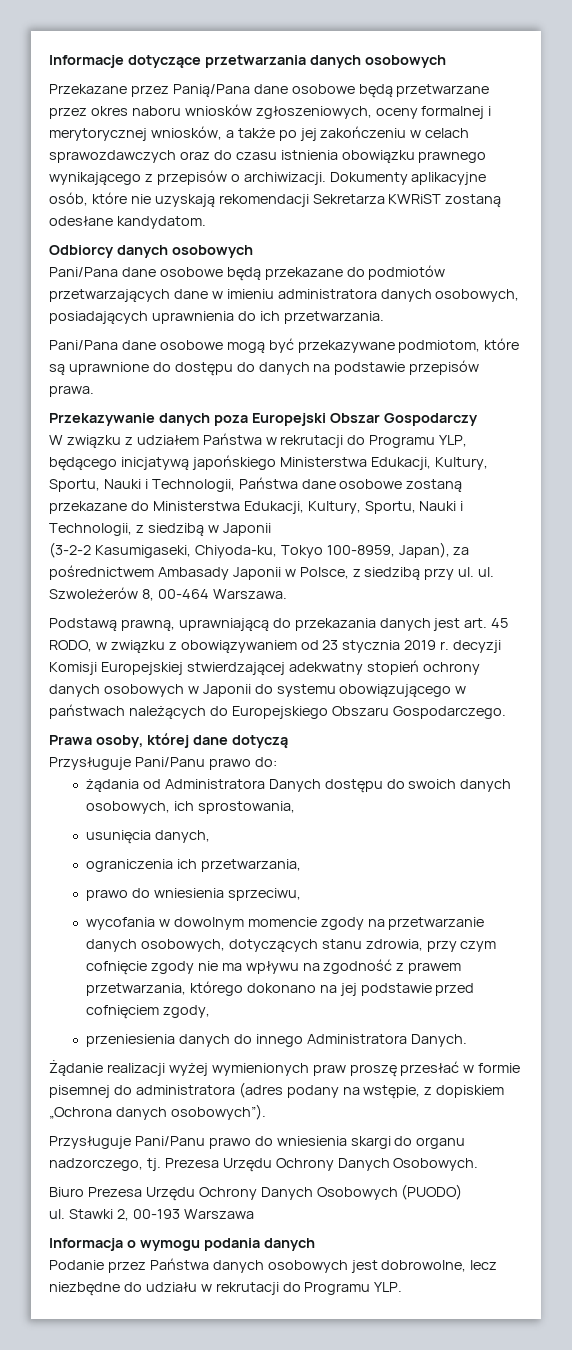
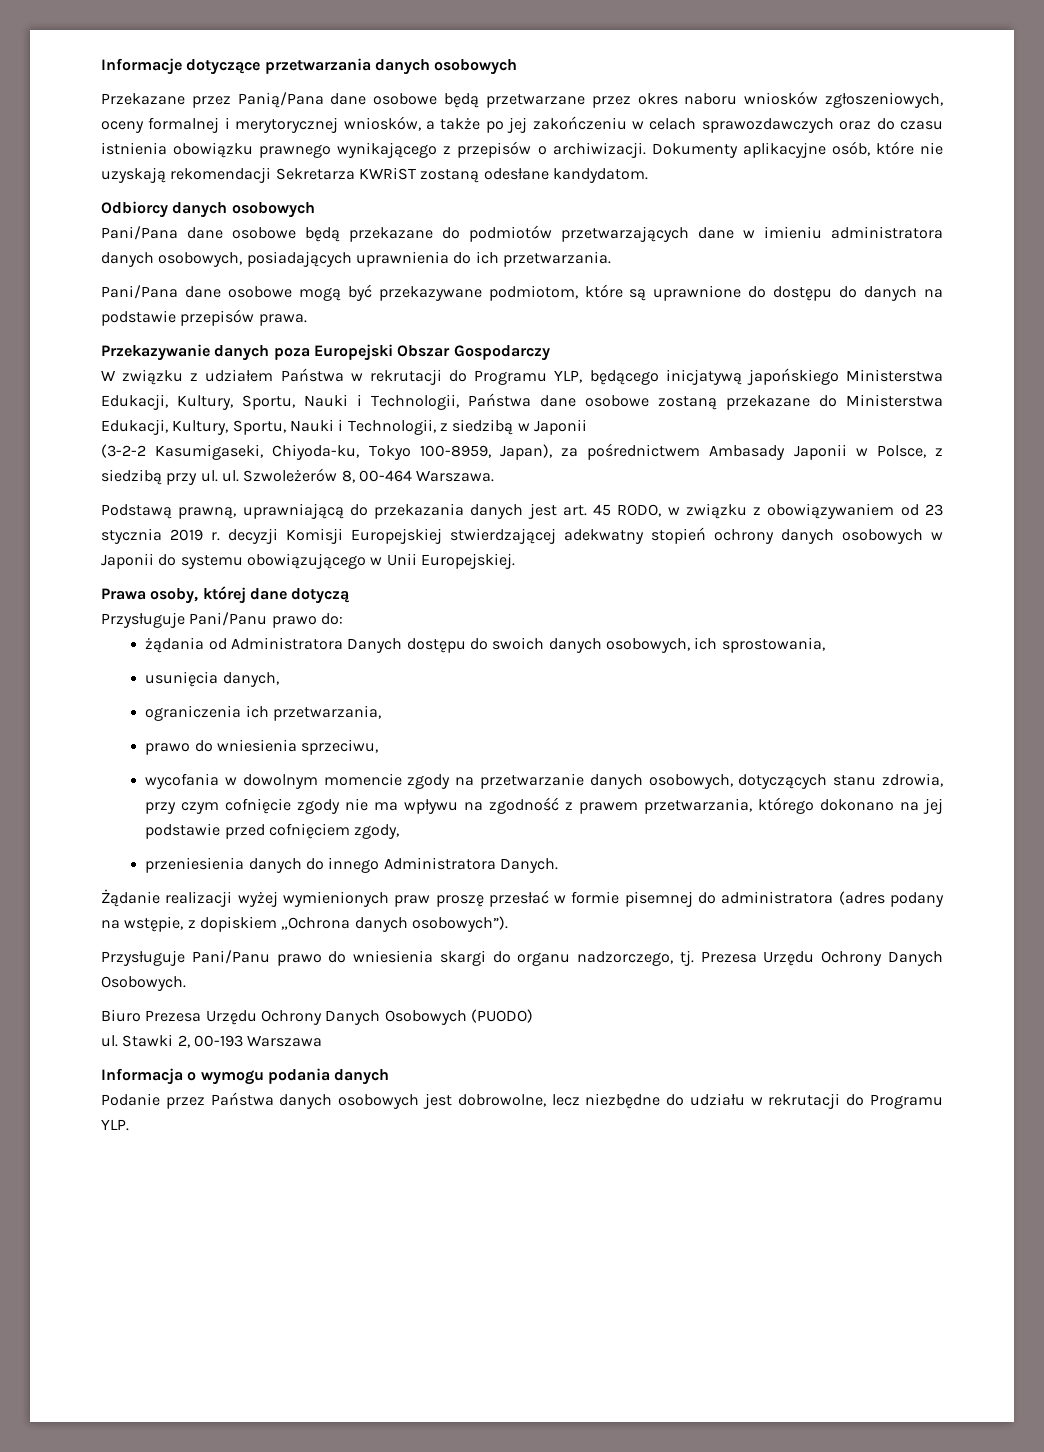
[49,704,506,719] państwach należących do Europejskiego Obszaru Gospodarczego. -> [386,553,515,569] Unii Europejskiej.

